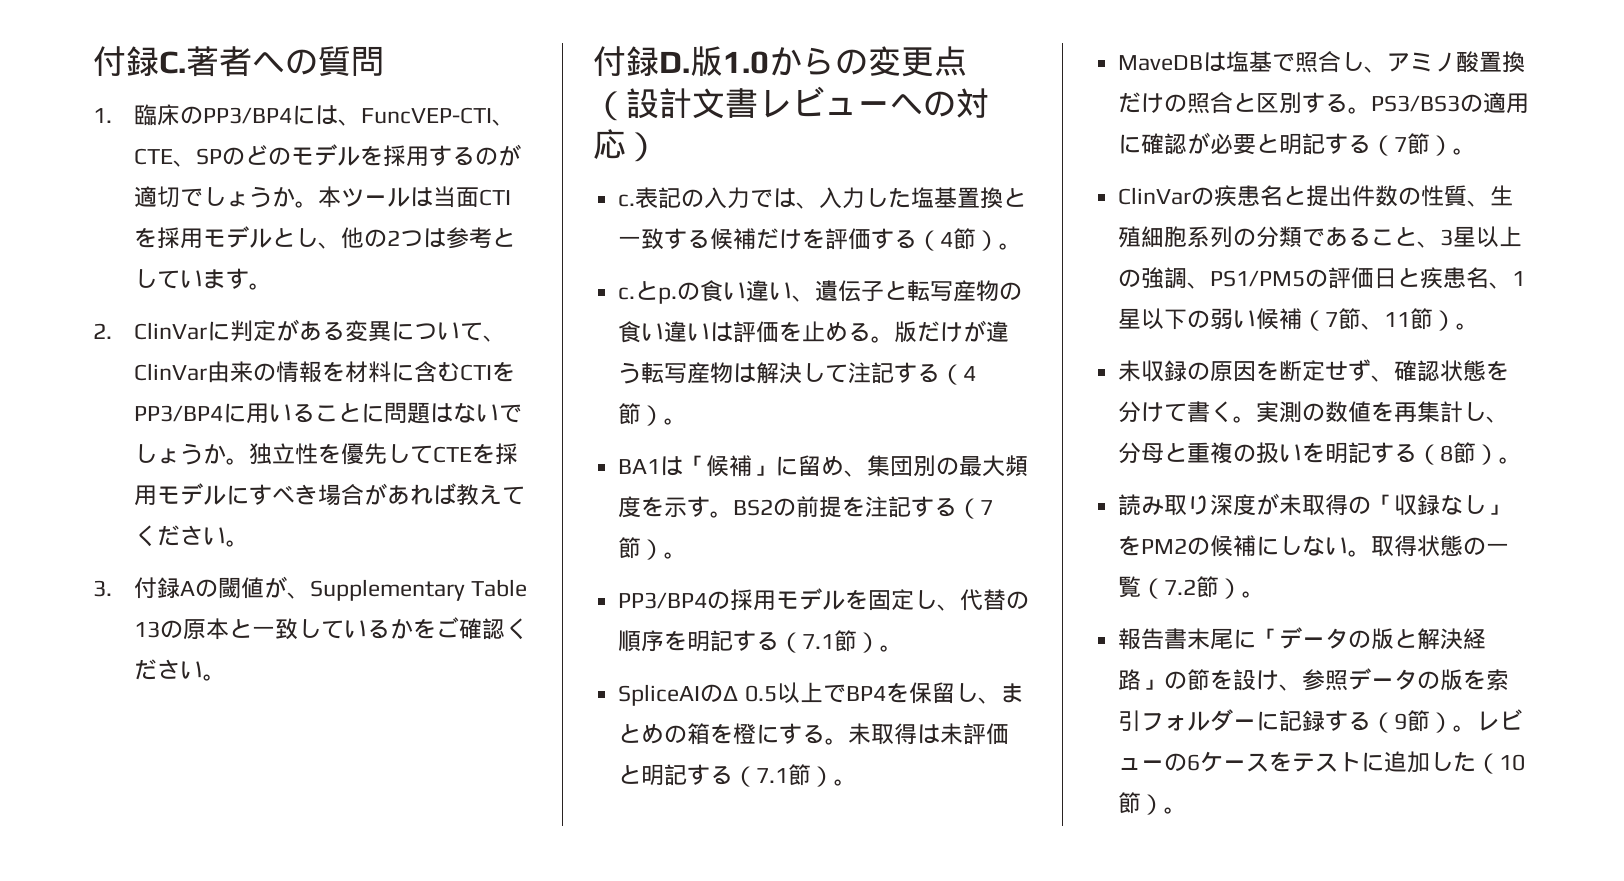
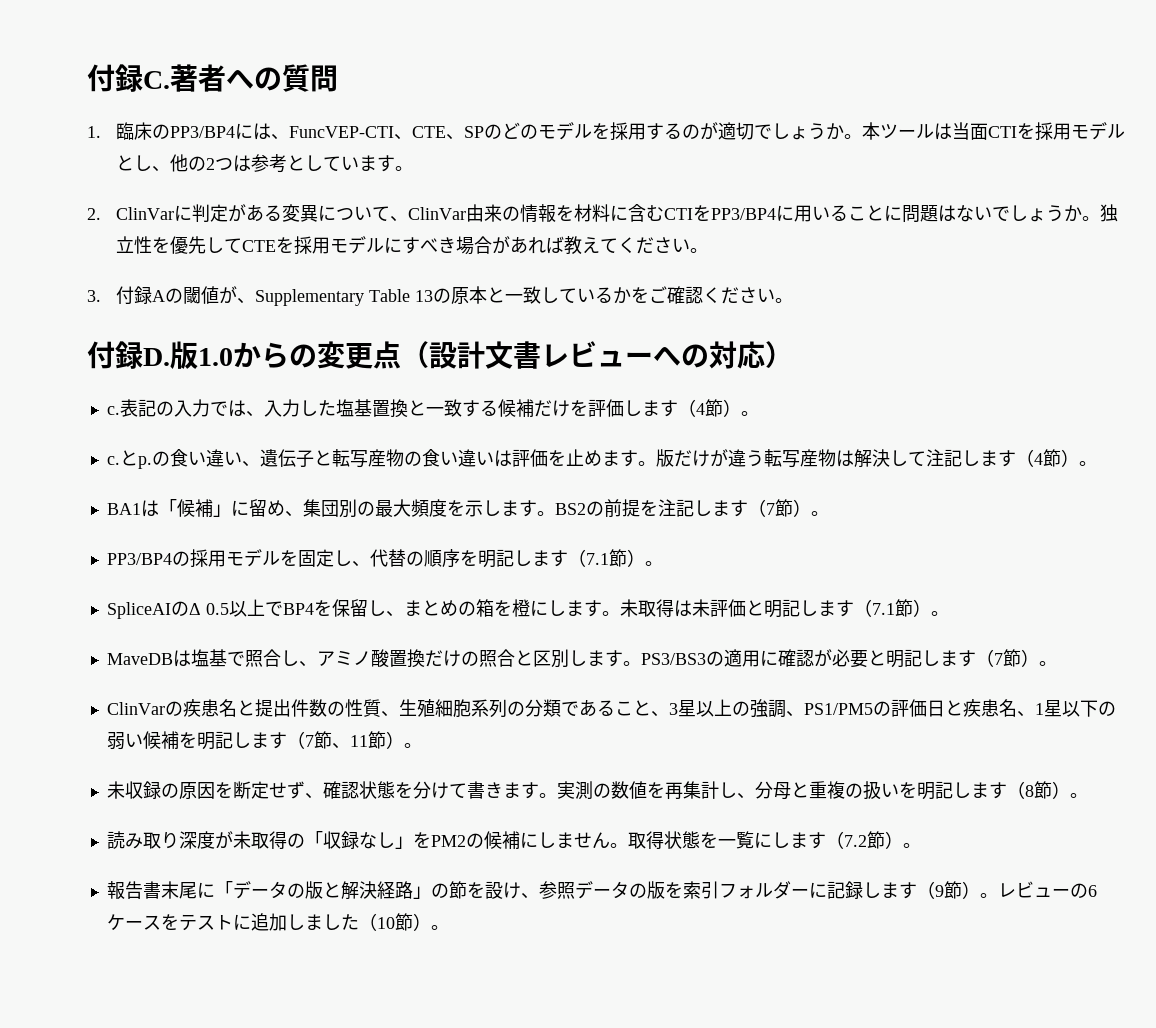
[871,228,918,249] する -> [623,400,678,417] します
[848,322,872,342] る -> [601,450,638,467] ます
[894,362,941,383] する -> [961,450,1016,467] します
(688, 507) none -> [482,500,519,516] しま
[911,496,958,517] する -> [693,500,748,517] します
[733,630,780,651] する -> [513,550,568,567] します
[779,723,826,744] する -> [547,600,602,617] します
[687,764,734,785] する -> [799,600,854,617] します
[1302,92,1349,113] する -> [568,650,623,667] します
[1325,133,1372,154] する -> [921,650,976,667] します
(1303, 319) none -> [178,731,287,750] を明記します
[1210,401,1234,423] く -> [484,782,539,799] きます
[1371,442,1418,463] する -> [952,782,1007,799] します
[1302,535,1349,556] ない -> [555,832,610,849] ません
[1463,537,1510,555] [1118,576,1142,598] の一覧 -> [699,831,826,849] を一覧にします
[1325,710,1372,731] する -> [862,882,917,899] します
(1454, 761) none -> [304,914,341,930] まし

